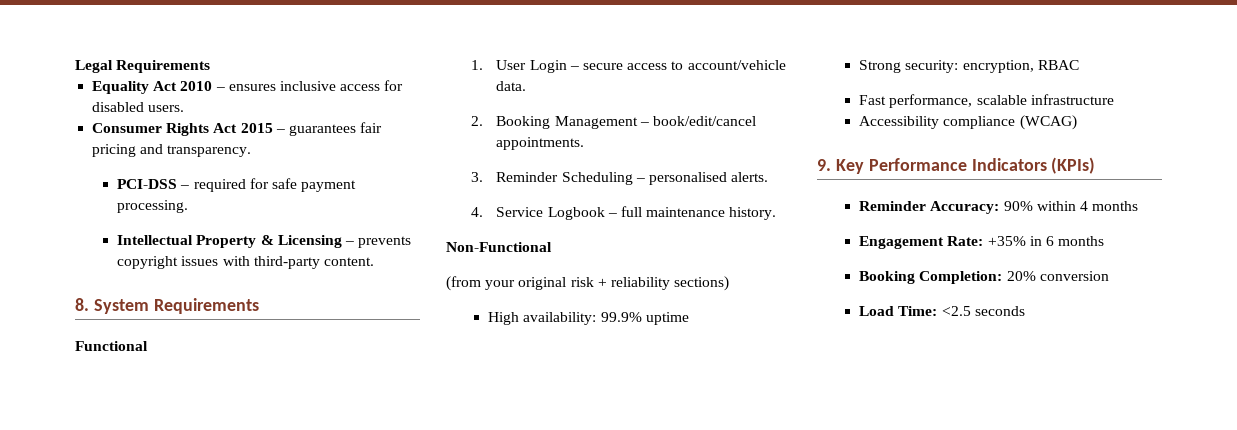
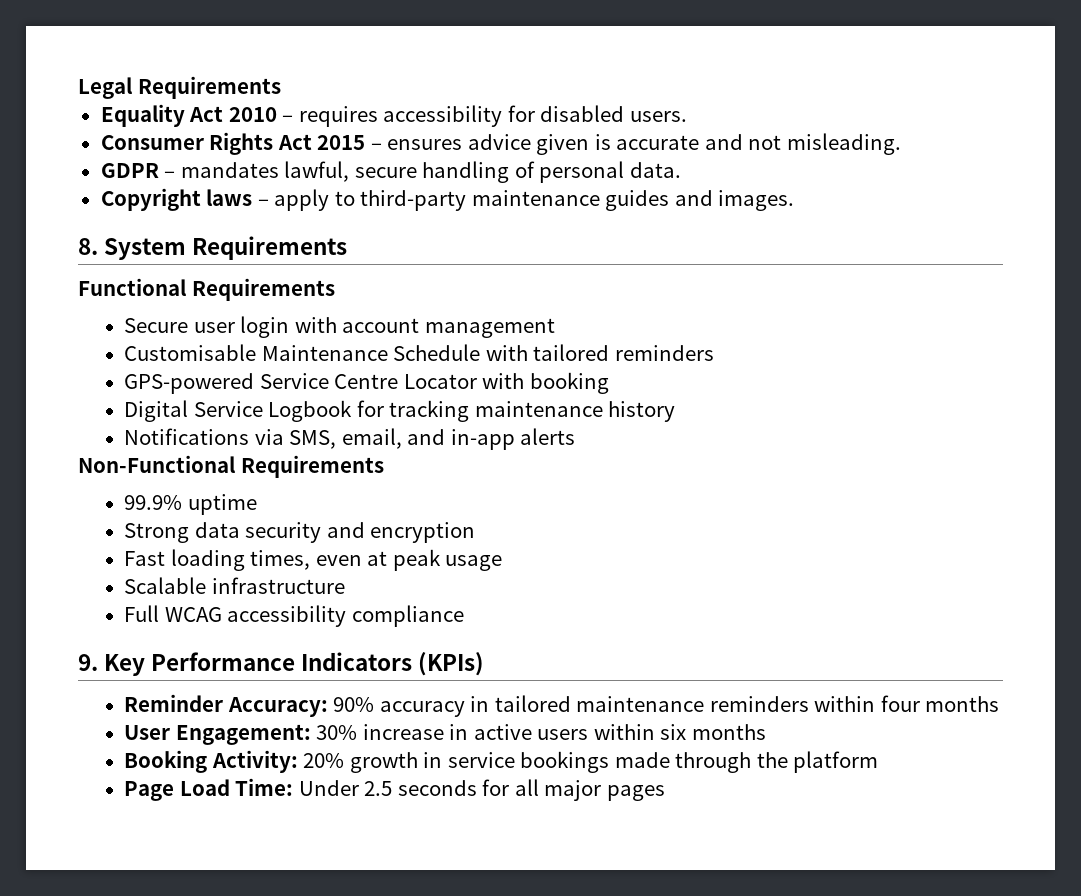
[228,81,381,91] ensures inclusive access -> [298,105,503,127] requires accessibility
[288,122,383,136] [92,144,252,157] [117,178,357,192] [117,200,189,213] [117,235,412,248] [117,256,375,269] [75,298,259,314] [75,341,148,351] [471,60,786,73] [496,81,527,91] [471,116,756,129] [496,137,585,150] [471,172,769,185] [471,206,777,220] [446,242,552,252] [446,276,730,291] [488,312,689,325] [859,60,1079,73] [859,94,1114,108] [859,116,940,129] guarantees fair pricing and transparency. // PCI-DSS – required for safe payment processing. // Intellectual Property & Licensing – prevents copyright issues with third-party content. // 8. System Requirements // Functional // 1. User Login – secure access to account/vehicle data. // 2. Booking Management – book/edit/cancel appointments. // 3. Reminder Scheduling – personalised alerts. // 4. Service Logbook – full maintenance history. // Non-Functional // (from your original risk + reliability sections) // High availability: 99.9% uptime // Strong security: encryption, RBAC // Fast performance, scalable infrastructure // Accessibility -> [387,133,901,155] [100,161,681,183] [100,188,795,211] [78,236,348,260] [78,278,335,301] [124,316,555,338] [124,344,714,361] [124,372,609,394] [124,400,676,422] [124,428,576,450] [78,455,384,478] [124,494,257,515] [124,522,476,543] [124,549,503,571] [124,577,345,594] [124,605,347,627] ensures advice given is accurate and not misleading. // GDPR – mandates lawful, secure handling of personal data. // Copyright laws – apply to third-party maintenance guides and images. // 8. System Requirements // Functional Requirements // Secure user login with account management // Customisable Maintenance Schedule with tailored reminders // GPS-powered Service Centre Locator with booking // Digital Service Logbook for tracking maintenance history // Notifications via SMS, email, and in-app alerts // Non-Functional Requirements // 99.9% uptime // Strong data security and encryption // Fast loading times, even at peak usage // Scalable infrastructure // Full WCAG accessibility
[1019,115,1077,130] (WCAG) -> (464, 616) none
[1036,201,1139,211] [859,236,1105,249] [859,271,1109,284] [859,306,1025,316] within 4 months // Engagement Rate: +35% in 6 months // Booking Completion: 20% conversion // Load Time: <2.5 seconds -> [379,695,1000,717] [124,724,766,745] [124,750,879,773] [124,778,665,801] accuracy in tailored maintenance reminders within four months // User Engagement: 30% increase in active users within six months // Booking Activity: 20% growth in service bookings made through the platform // Page Load Time: Under 2.5 seconds for all major pages

